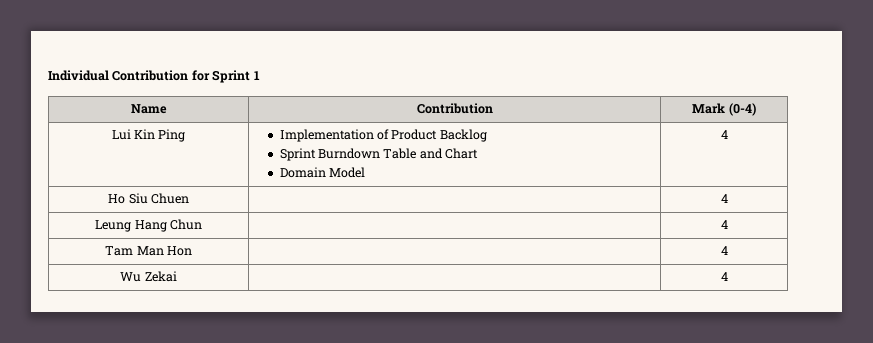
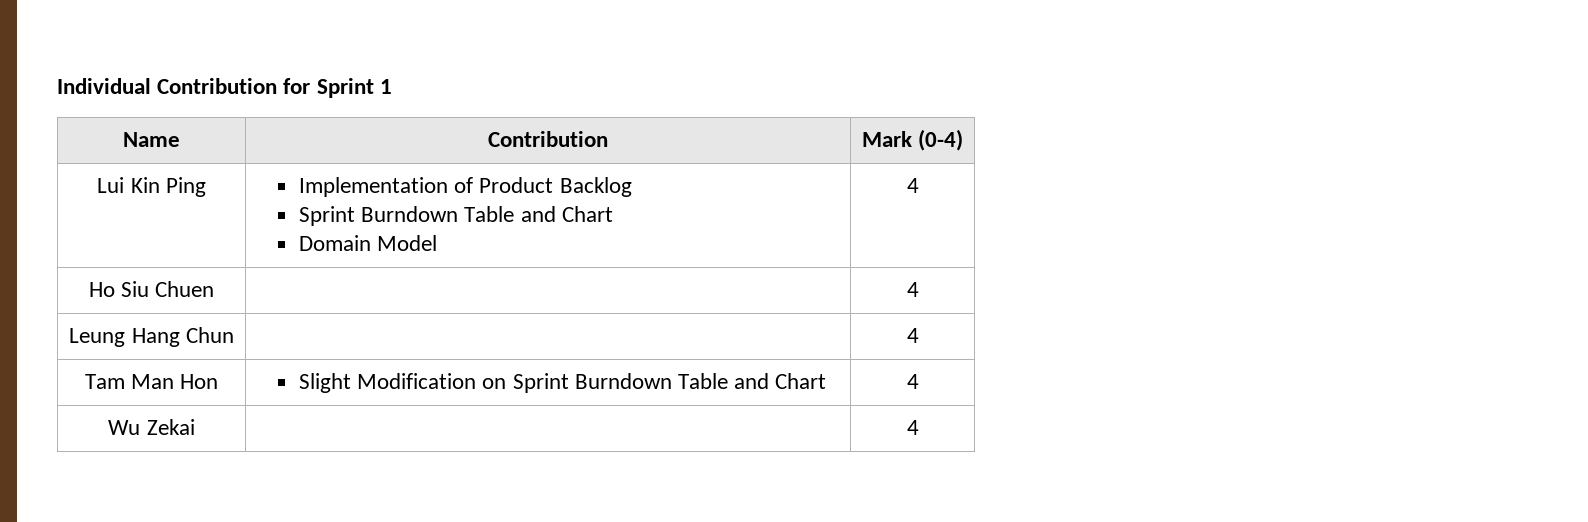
(192, 251) none -> [298,373,827,393] Slight Modification on Sprint Burndown Table and Chart

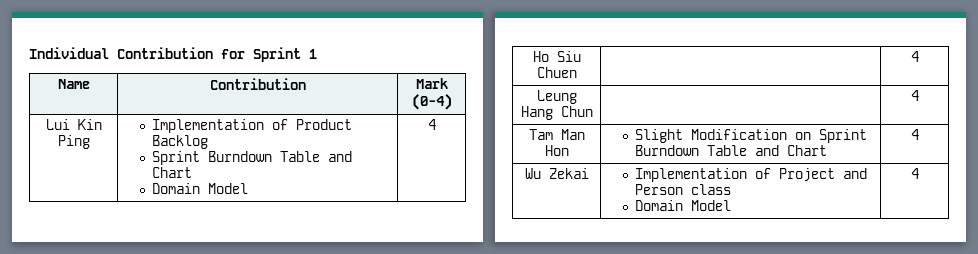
(195, 427) none -> [635,168,868,182] [635,184,732,195] [635,200,732,211] Implementation of Project and Person class // Domain Model

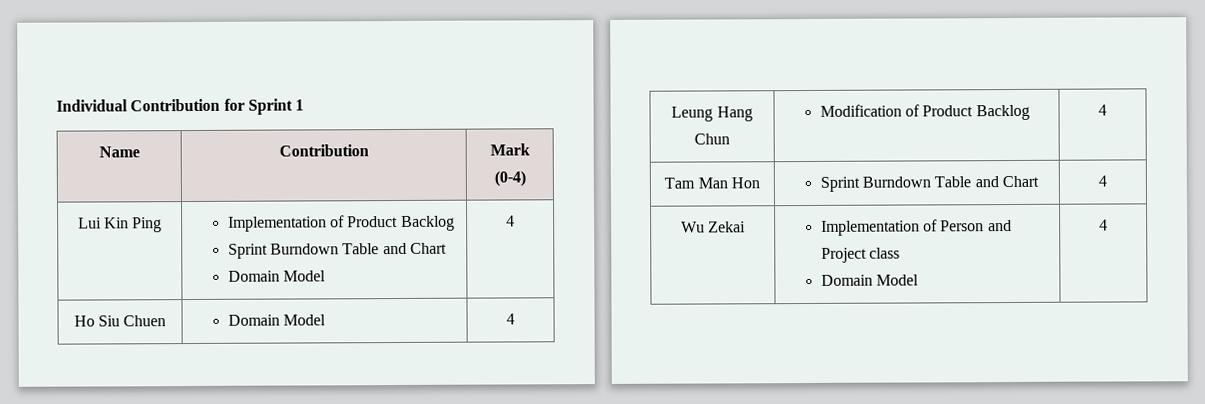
(577, 72) none -> [227,314,326,326] Domain Model
(593, 111) none -> [819,104,1030,121] Modification of Product Backlog
[635,129,812,143] Slight Modification on -> (760, 183) none
[779,168,868,182] [635,184,684,195] Project and Person -> [940,220,1012,232] [820,247,867,263] Person and Project

